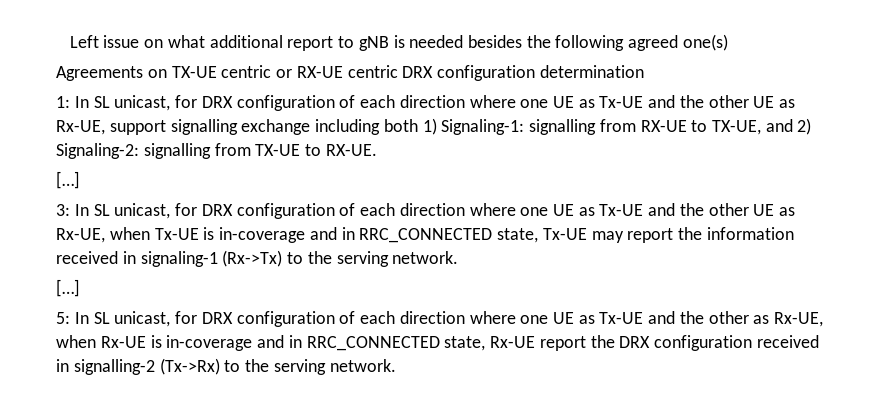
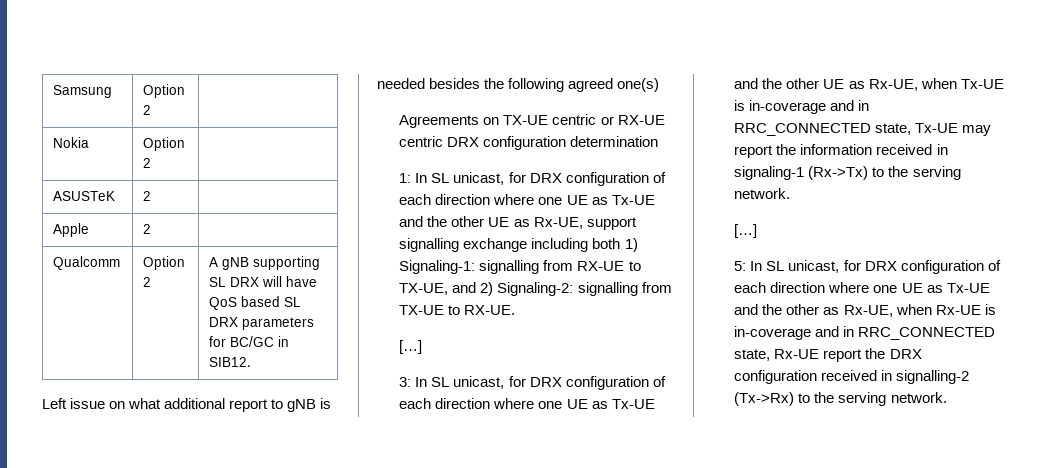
(69, 41) none -> [53,85,113,98] [143,84,186,98] [143,105,152,115] [53,137,90,148] [143,137,186,151] [143,158,152,168] [53,191,116,201] [143,191,152,201] [53,223,90,237] [143,224,152,234] [53,256,121,270] [143,256,186,270] [143,277,152,287] [209,256,321,270] [209,276,318,287] [209,296,302,310] [209,317,315,330] [209,336,290,347] [209,357,252,367] Samsung | Option 2 | // Nokia | Option 2 | // ASUSTeK | 2 | // Apple | 2 | // Qualcomm | Option 2 | A gNB supporting SL DRX will have QoS based SL DRX parameters for BC/GC in SIB12. //

